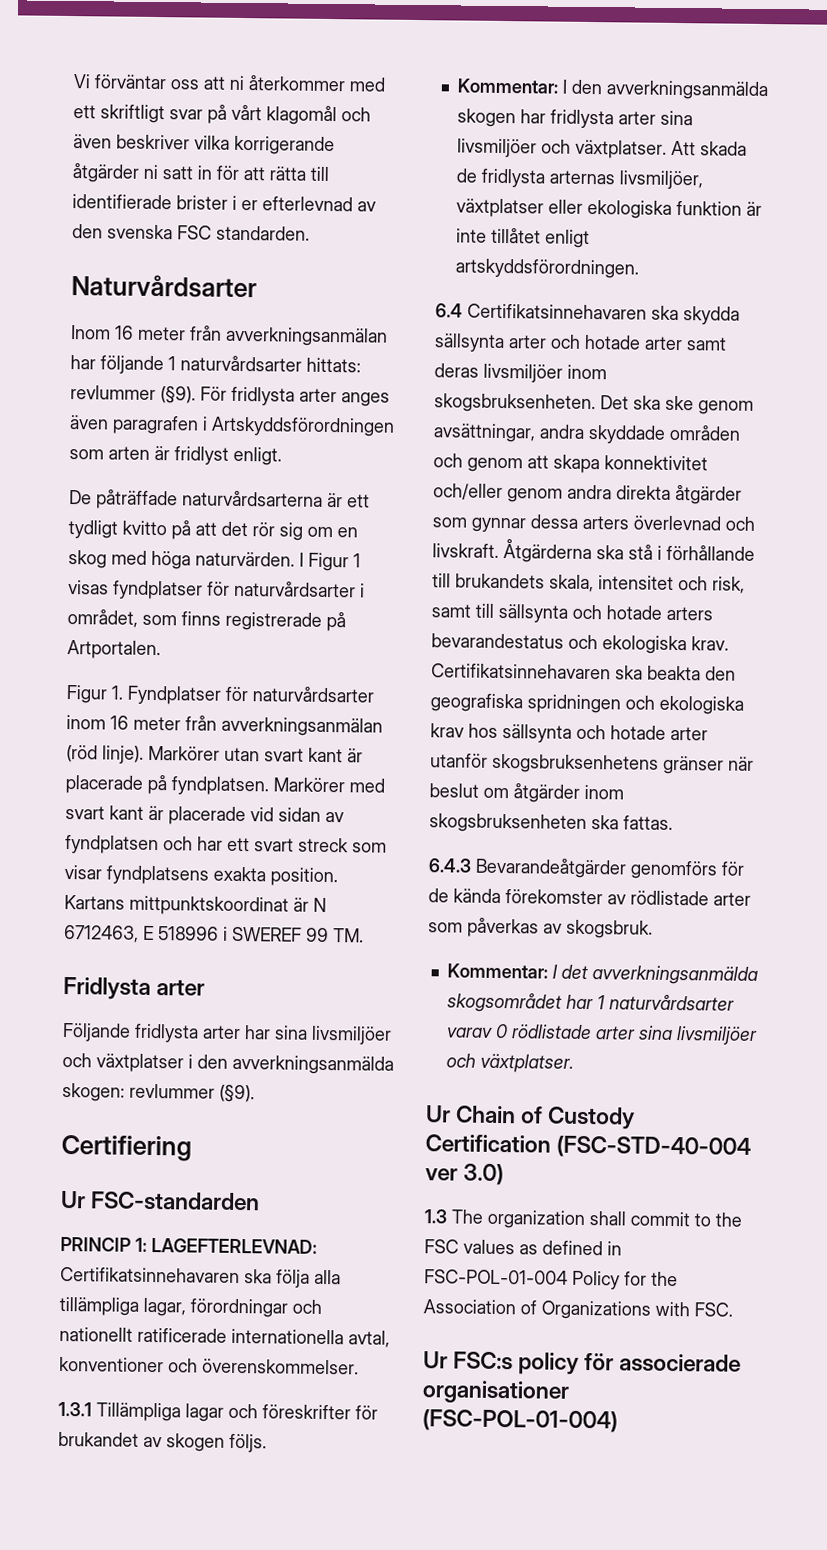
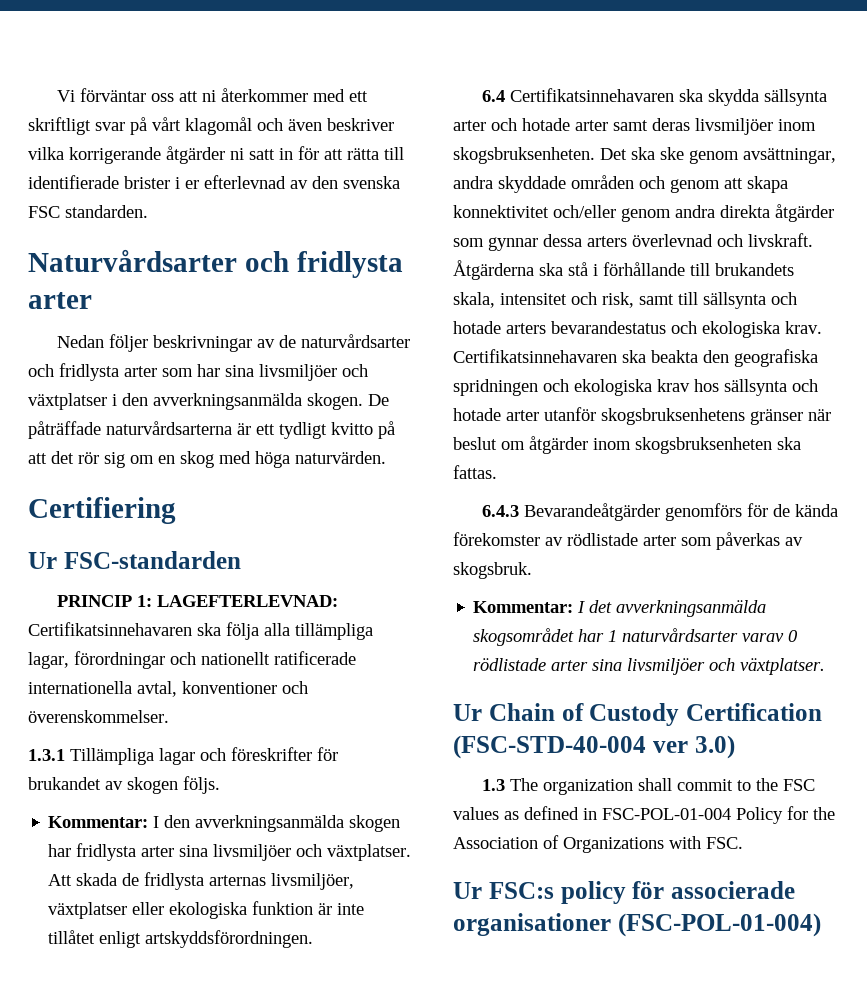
[70,325,388,347] [70,355,361,375] [70,385,390,407] [69,415,395,437] [69,445,282,466] // Inom 16 meter från avverkningsanmälan har följande 1 naturvårdsarter hittats: revlummer (§9). För fridlysta arter anges även paragrafen i Artskyddsförordningen som arten är fridlyst enligt. // -> [244,251,403,278] [28,292,92,309] [56,334,410,352] [28,363,368,381] [28,393,363,410] och fridlysta arter // Nedan följer beskrivningar av de naturvårdsarter och fridlysta arter som har sina livsmiljöer och växtplatser i den avverkningsanmälda skogen.
[299,552,361,572] [68,580,365,600] [67,609,346,632] [67,640,161,660] [66,685,375,705] [66,715,383,737] [66,744,363,764] [65,774,385,796] [65,805,344,826] [65,834,387,855] [64,864,338,887] [64,894,327,916] [64,924,364,943] [63,976,206,1000] [62,1022,392,1045] [62,1052,394,1075] [62,1082,255,1103] I Figur 1 visas fyndplatser för naturvårdsarter i området, som finns registrerade på Artportalen. // Figur 1. Fyndplatser för naturvårdsarter inom 16 meter från avverkningsanmälan (röd linje). Markörer utan svart kant är placerade på fyndplatsen. Markörer med svart kant är placerade vid sidan av fyndplatsen och har ett svart streck som visar fyndplatsens exakta position. Kartans mittpunktskoordinat är N 6712463, E 518996 i SWEREF 99 TM. // Fridlysta arter // Följande fridlysta arter har sina livsmiljöer och växtplatser i den avverkningsanmälda skogen: revlummer (§9). -> (386, 457) none

